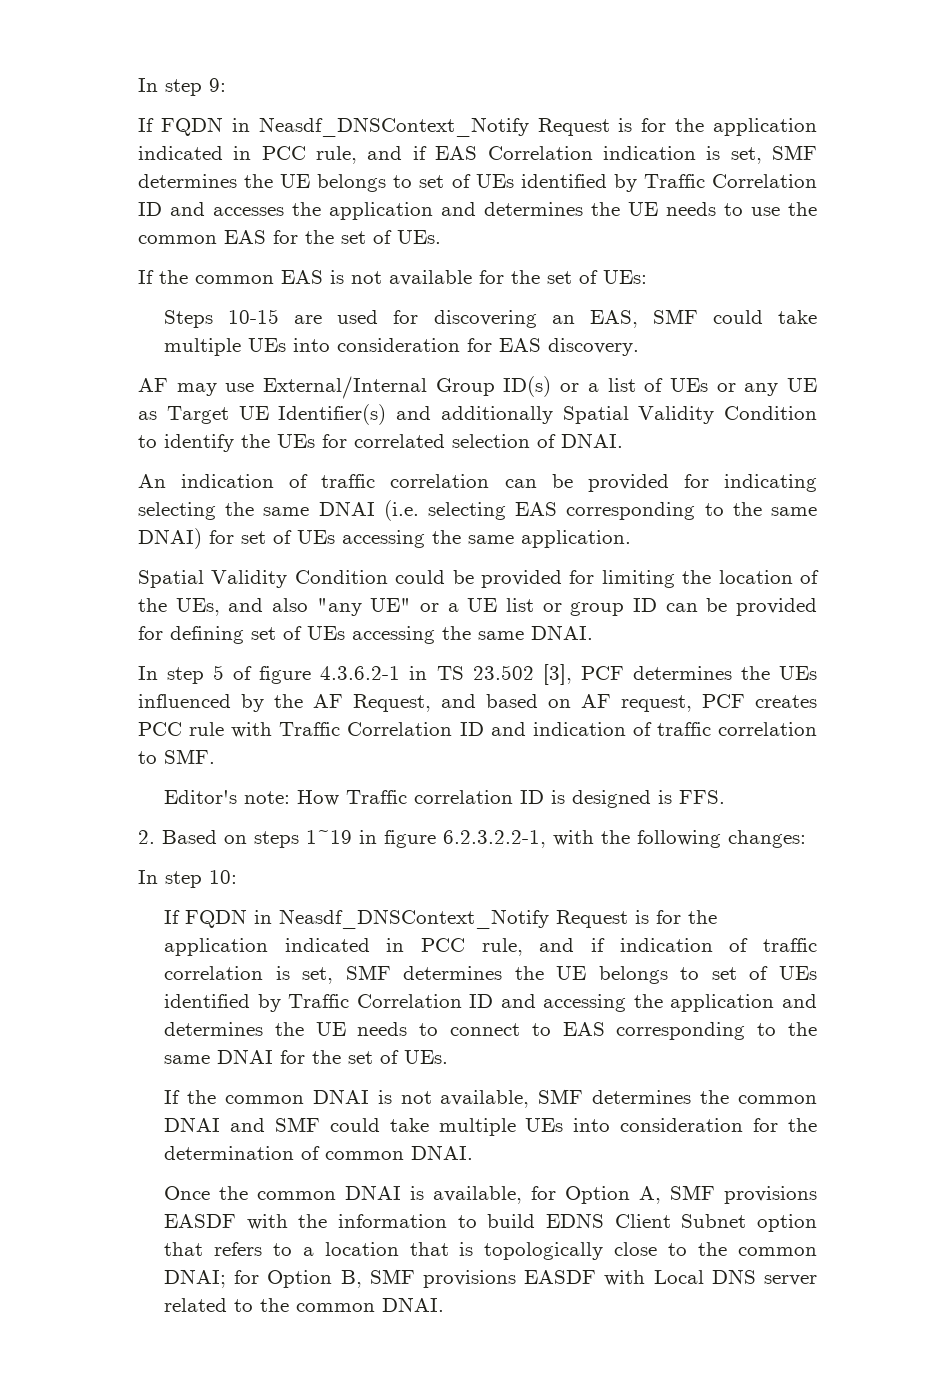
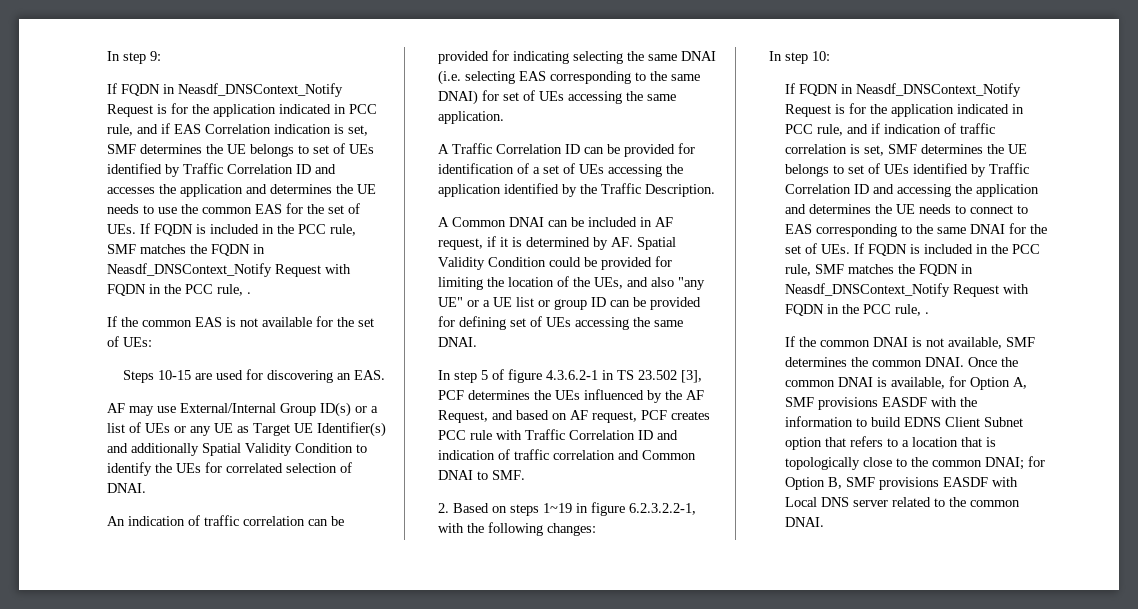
(442, 237) none -> [139,223,356,236] [106,244,265,256] [106,263,351,277] [106,284,251,296] If FQDN is included in the PCC rule, SMF matches the FQDN in Neasdf_DNSContext_Notify Request with FQDN in the PCC rule, .
[589,309,817,328] [164,338,640,356] EAS, SMF could take multiple UEs into consideration for EAS discovery. -> [354,370,386,380] EAS.
(632, 539) none -> [437,143,695,157] [437,163,683,177] [437,183,715,197] [437,217,673,227] [437,236,633,250] A Traffic Correlation ID can be provided for identification of a set of UEs accessing the application identified by the Traffic Description. // A Common DNAI can be included in AF request, if it is determined by AF.
(817, 729) none -> [617,450,696,460] [437,470,473,480] and Common DNAI
[164,790,726,808] // Editor's note: How Traffic correlation ID is designed is FFS. -> (525, 475) none
(449, 1057) none -> [854,243,1041,256] [785,264,974,276] [785,283,1030,297] [785,304,930,316] If FQDN is included in the PCC rule, SMF matches the FQDN in Neasdf_DNSContext_Notify Request with FQDN in the PCC rule, .
[164,1117,817,1136] [164,1145,474,1160] DNAI and SMF could take multiple UEs into consideration for the determination of common DNAI. // -> [925,357,965,367] DNAI.

